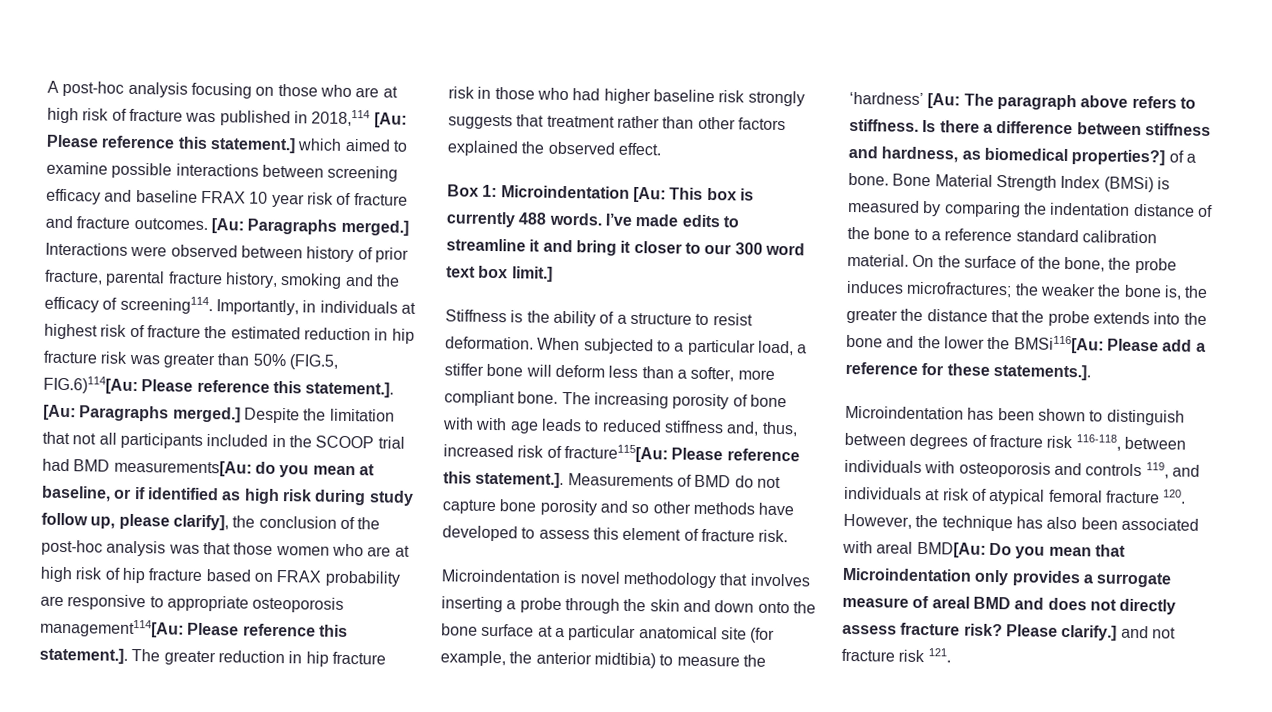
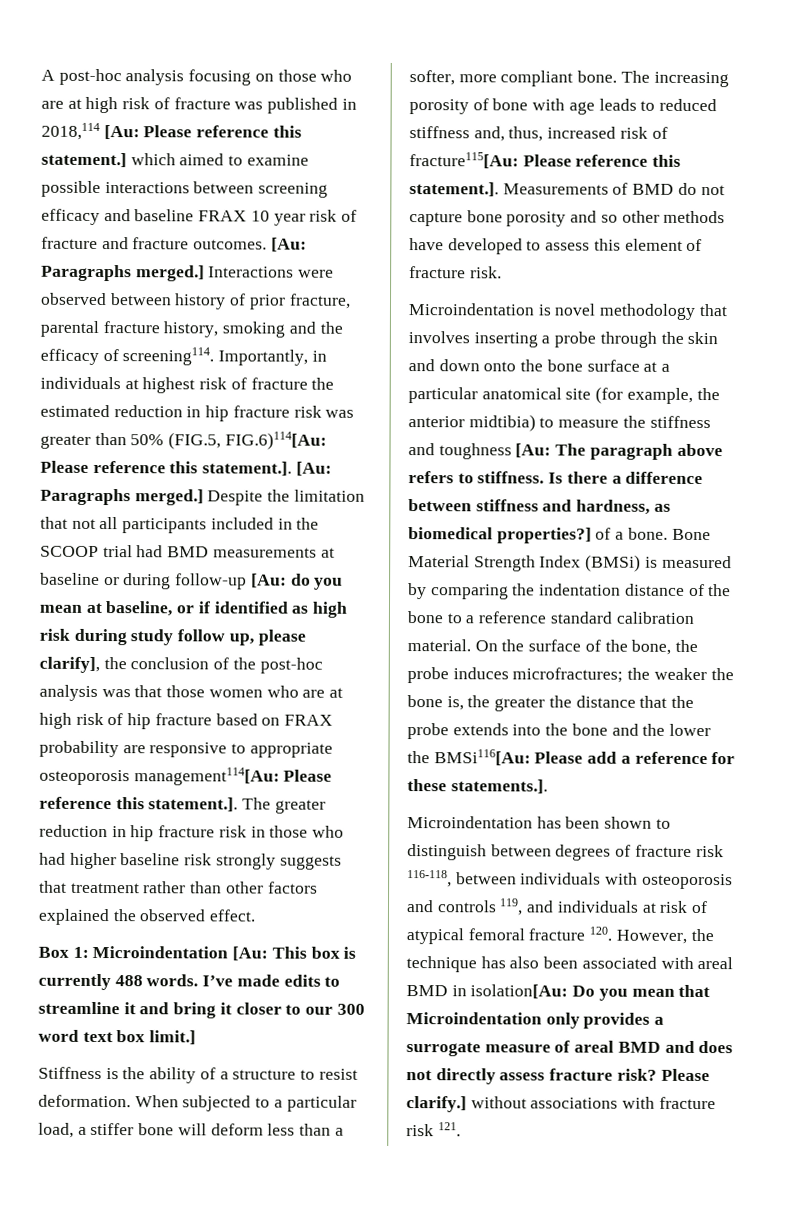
[113,459,252,477] measurements[Au: -> [212,547,335,558] [40,572,287,590] measurements at baseline or during follow-up [Au:
[475,417,508,431] with -> (566, 104) none
[849,91,924,105] ‘hardness’ -> [649,415,711,429] [408,443,512,460] stiffness and toughness
[916,541,986,558] BMD[Au: -> [406,984,569,999] BMD in isolation[Au:
[1120,625,1176,639] and not -> [470,1096,656,1109] without associations with

